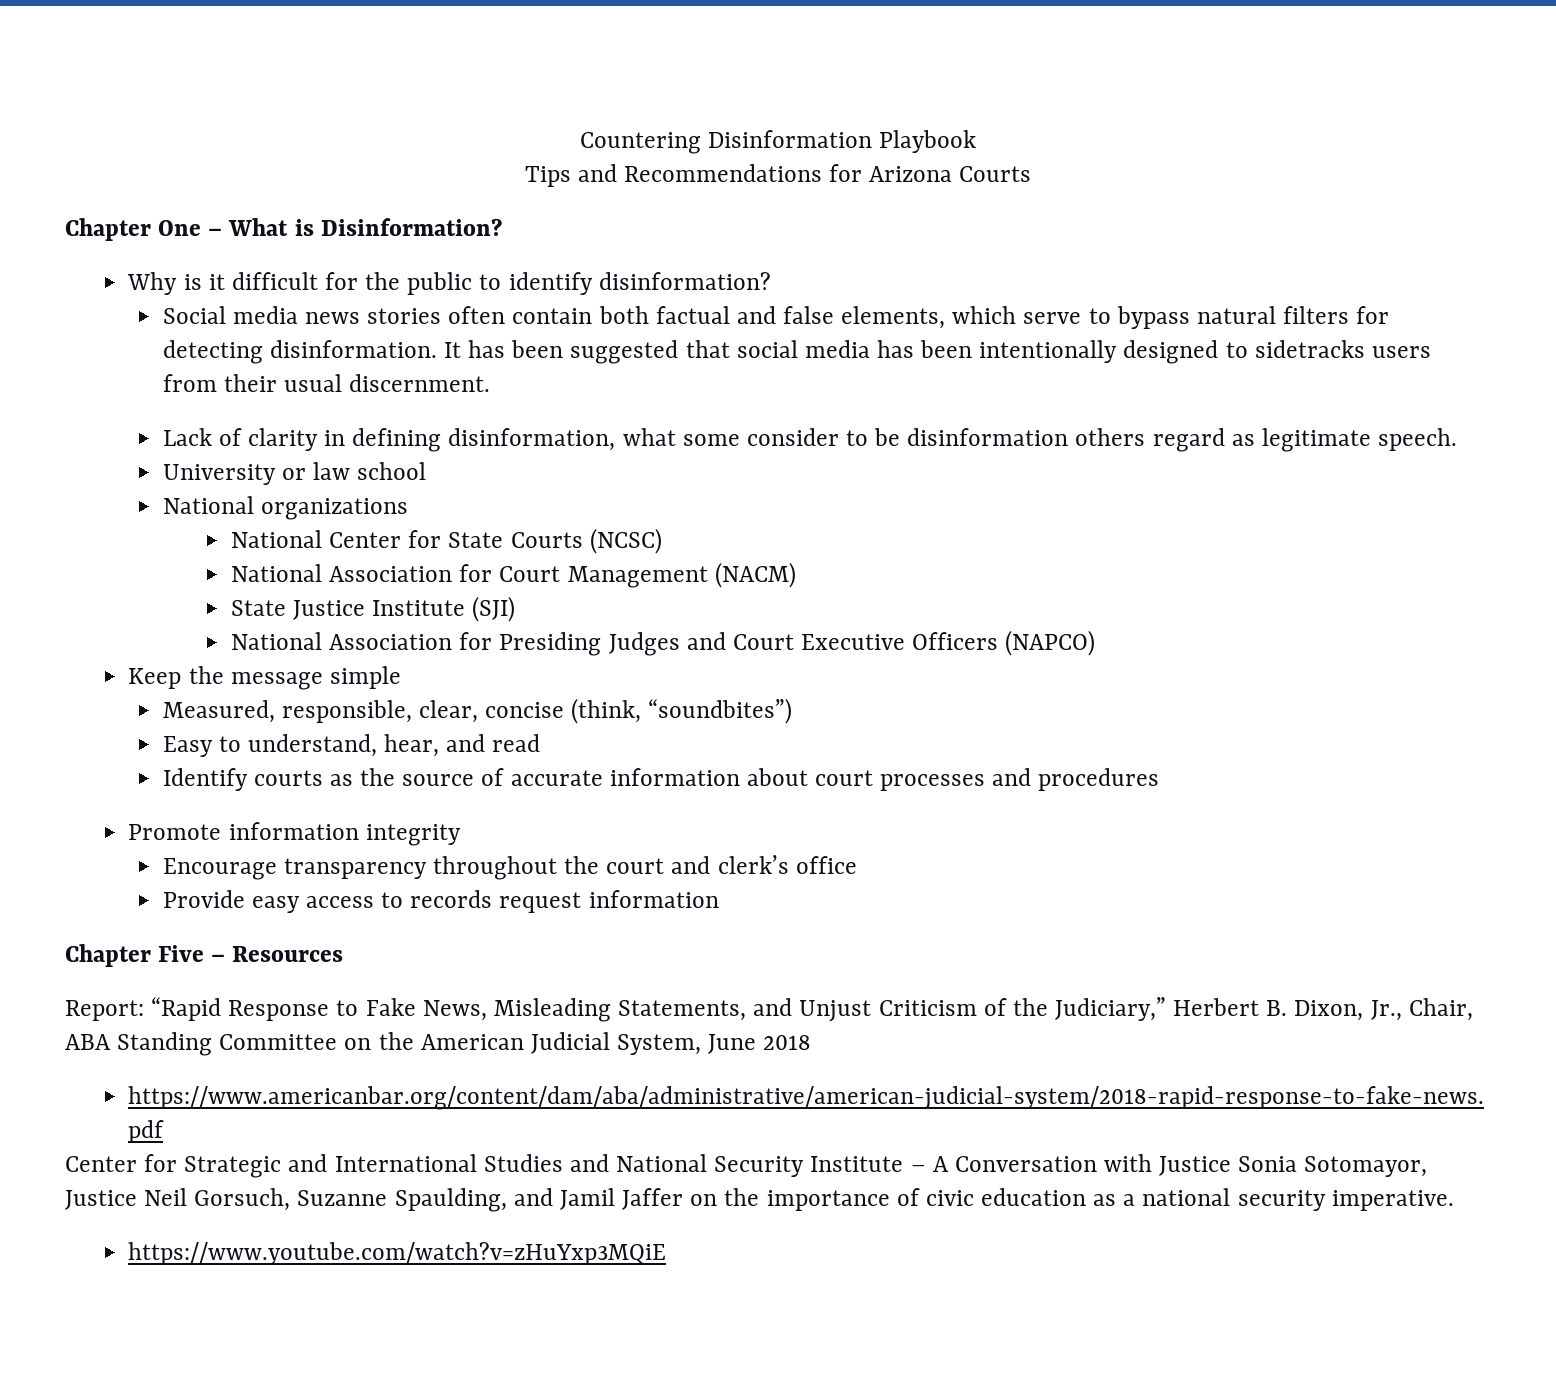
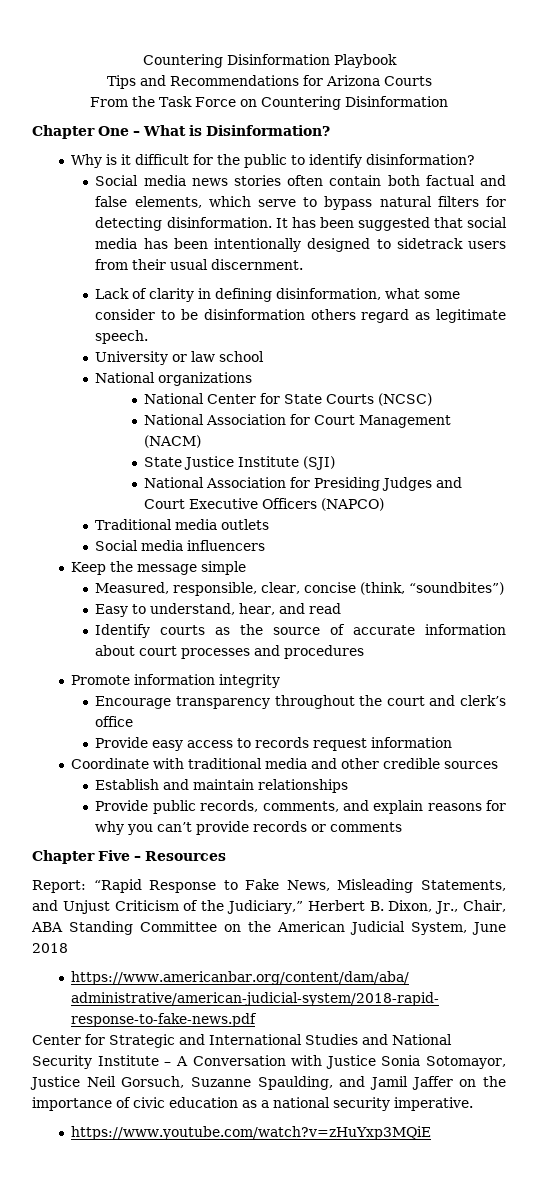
(1032, 174) none -> [90,96,448,110] // From the Task Force on Countering Disinformation
[1254,340,1365,358] sidetracks -> [396,238,463,249] sidetrack
(1096, 643) none -> [95,519,270,530] [95,540,266,551] // Traditional media outlets // Social media influencers
(719, 899) none -> [71,758,499,769] [95,779,349,793] [95,800,506,814] [95,821,403,835] // Coordinate with traditional media and other credible sources // Establish and maintain relationships // Provide public records, comments, and explain reasons for why you can’t provide records or comments

